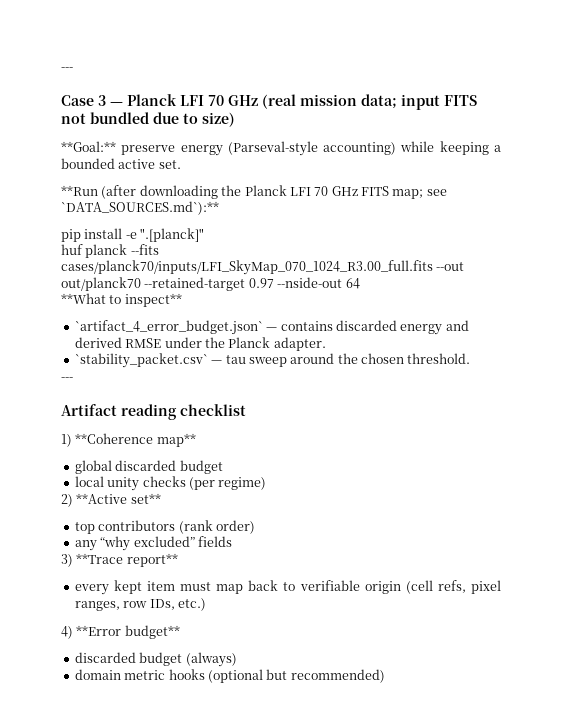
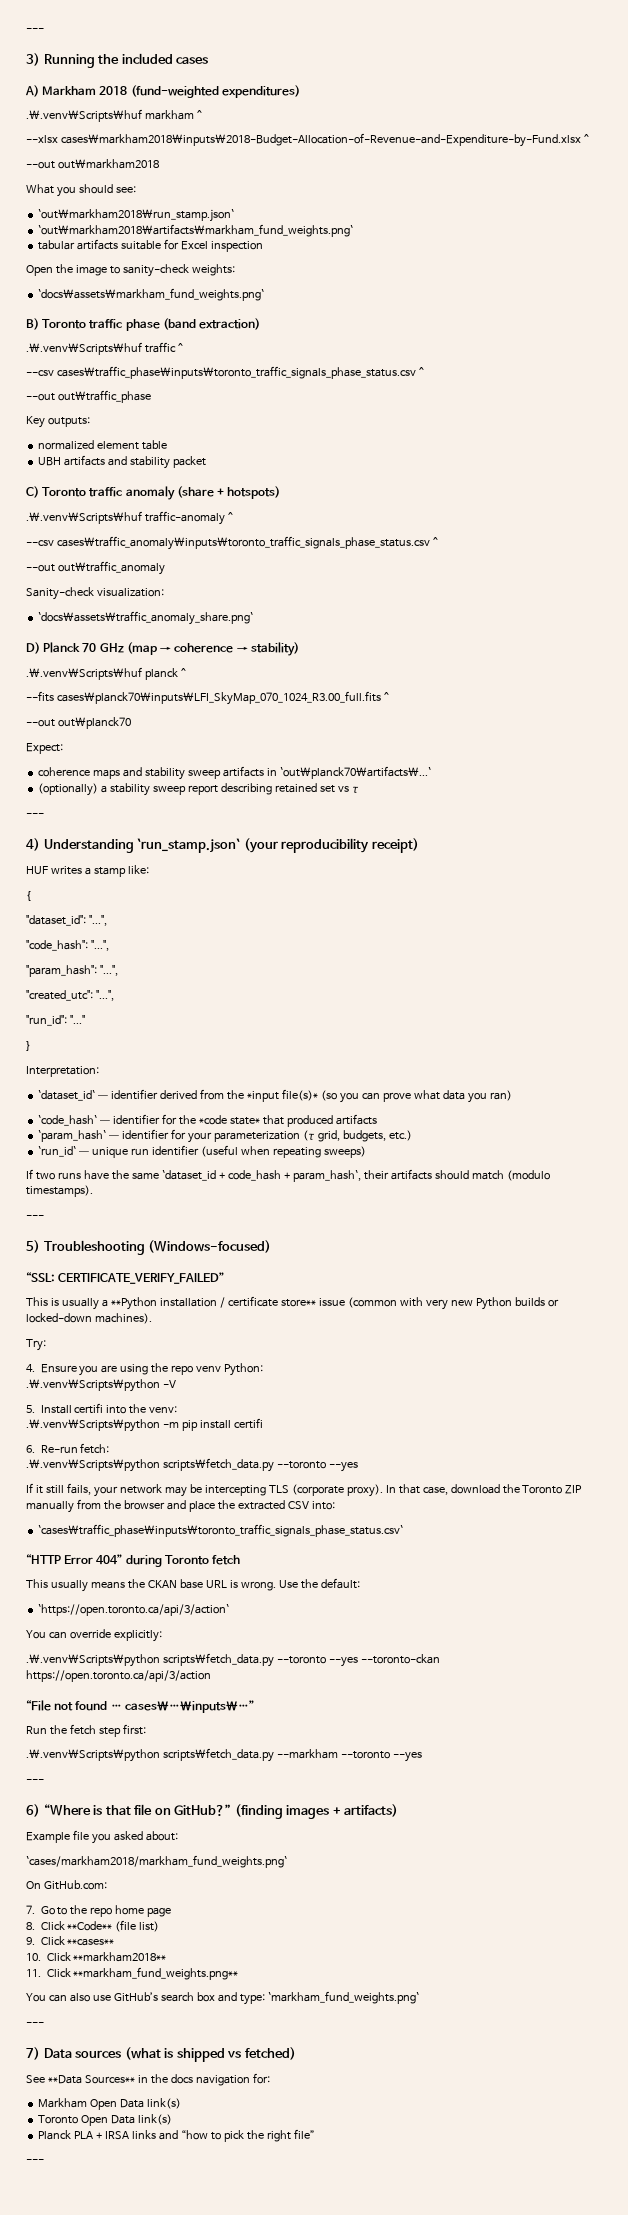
[61,67,73,71] [61,94,477,110] [61,112,235,127] [61,141,501,156] [61,158,181,169] [61,185,447,199] [61,201,219,215] [61,228,205,242] [61,244,159,258] [61,260,465,275] [61,277,360,291] [61,293,182,307] [74,320,469,335] [74,337,326,351] [74,353,471,368] [61,377,73,381] [61,404,246,420] [61,433,196,447] [74,460,223,474] [74,476,267,491] [61,493,161,507] [74,520,255,534] [74,536,232,551] [61,553,178,567] [74,580,502,595] [74,598,206,611] [61,625,180,639] [74,652,237,667] [74,669,385,683] --- // Case 3 — Planck LFI 70 GHz (real mission data; input FITS not bundled due to size) // **Goal:** preserve energy (Parseval-style accounting) while keeping a bounded active set. // **Run (after downloading the Planck LFI 70 GHz FITS map; see `DATA_SOURCES.md`):** // pip install -e ".[planck]" // huf planck --fits cases/planck70/inputs/LFI_SkyMap_070_1024_R3.00_full.fits --out out/planck70 --retained-target 0.97 --nside-out 64 // **What to inspect** // `artifact_4_error_budget.json` — contains discarded energy and derived RMSE under the Planck adapter. // `stability_packet.csv` — tau sweep around the chosen threshold. // --- // Artifact reading checklist // 1) **Coherence map** // global discarded budget // local unity checks (per regime) // 2) **Active set** // top contributors (rank order) // any “why excluded” fields // 3) **Trace report** // every kept item must map back to verifiable origin (cell refs, pixel ranges, row IDs, etc.) // 4) **Error budget** // discarded budget (always) // domain metric hooks (optional but recommended) -> [26,28,44,32] [26,53,209,68] [25,85,300,98] [26,109,202,122] [26,133,589,147] [26,159,159,169] [26,184,136,197] [38,209,235,222] [38,224,354,237] [38,239,263,252] [26,264,235,277] [38,288,265,301] [26,318,261,331] [26,342,183,355] [26,366,424,379] [26,390,151,403] [26,416,90,428] [38,440,168,450] [38,455,206,469] [26,486,281,500] [26,511,233,525] [26,536,438,550] [26,561,165,575] [26,587,164,600] [38,611,254,625] [26,642,299,656] [26,667,186,680] [26,691,389,705] [26,717,131,729] [26,743,63,754] [38,766,431,780] [38,783,359,796] [26,813,44,817] [26,838,419,853] [26,865,149,877] [26,891,31,901] [26,915,107,926] [26,940,109,951] [26,965,118,977] [26,990,114,1001] [26,1015,85,1026] [26,1041,31,1051] [26,1066,99,1077] [38,1089,512,1103] [38,1114,377,1127] [38,1129,412,1143] [38,1145,366,1158] [26,1169,550,1182] [26,1185,93,1197] [26,1215,44,1219] [26,1240,272,1255] [26,1272,225,1284] [26,1296,559,1310] [26,1313,152,1324] [26,1339,46,1351] [26,1363,264,1376] [26,1379,176,1392] [26,1403,178,1414] [26,1418,263,1432] [26,1443,110,1454] [26,1458,358,1472] [26,1483,583,1497] [26,1499,335,1513] [38,1524,404,1537] [26,1554,241,1567] [26,1578,360,1592] [38,1604,230,1616] [26,1629,162,1642] [26,1653,440,1667] [26,1670,211,1682] [26,1700,254,1713] [26,1724,146,1737] [26,1748,422,1762] [26,1779,44,1783] [26,1804,399,1819] [26,1830,178,1844] [26,1855,287,1868] [26,1880,107,1890] [26,1905,172,1917] [26,1920,160,1932] [26,1936,115,1946] [26,1952,167,1962] [26,1967,239,1980] [26,1991,419,2005] [26,2022,44,2026] [26,2047,296,2062] [26,2073,270,2086] [38,2098,182,2110] [38,2114,173,2126] [38,2129,315,2142] [26,2159,44,2163] --- // 3) Running the included cases // A) Markham 2018 (fund-weighted expenditures) // .\.venv\Scripts\huf markham ^ // --xlsx cases\markham2018\inputs\2018-Budget-Allocation-of-Revenue-and-Expenditure-by-Fund.xlsx ^ // --out out\markham2018 // What you should see: // `out\markham2018\run_stamp.json` // `out\markham2018\artifacts\markham_fund_weights.png` // tabular artifacts suitable for Excel inspection // Open the image to sanity-check weights: // `docs\assets\markham_fund_weights.png` // B) Toronto traffic phase (band extraction) // .\.venv\Scripts\huf traffic ^ // --csv cases\traffic_phase\inputs\toronto_traffic_signals_phase_status.csv ^ // --out out\traffic_phase // Key outputs: // normalized element table // UBH artifacts and stability packet // C) Toronto traffic anomaly (share + hotspots) // .\.venv\Scripts\huf traffic-anomaly ^ // --csv cases\traffic_anomaly\inputs\toronto_traffic_signals_phase_status.csv ^ // --out out\traffic_anomaly // Sanity-check visualization: // `docs\assets\traffic_anomaly_share.png` // D) Planck 70 GHz (map → coherence → stability) // .\.venv\Scripts\huf planck ^ // --fits cases\planck70\inputs\LFI_SkyMap_070_1024_R3.00_full.fits ^ // --out out\planck70 // Expect: // coherence maps and stability sweep artifacts in `out\planck70\artifacts\...` // (optionally) a stability sweep report describing retained set vs τ // --- // 4) Understanding `run_stamp.json` (your reproducibility receipt) // HUF writes a stamp like: // { // "dataset_id": "...", // "code_hash": "...", // "param_hash": "...", // "created_utc": "...", // "run_id": "..." // } // Interpretation: // `dataset_id` — identifier derived from the *input file(s)* (so you can prove what data you ran) // `code_hash` — identifier for the *code state* that produced artifacts // `param_hash` — identifier for your parameterization (τ grid, budgets, etc.) // `run_id` — unique run identifier (useful when repeating sweeps) // If two runs have the same `dataset_id + code_hash + param_hash`, their artifacts should match (modulo timestamps). // --- // 5) Troubleshooting (Windows-focused) // “SSL: CERTIFICATE_VERIFY_FAILED” // This is usually a **Python installation / certificate store** issue (common with very new Python builds or locked-down machines). // Try: // 4. Ensure you are using the repo venv Python: // .\.venv\Scripts\python -V // 5. Install certifi into the venv: // .\.venv\Scripts\python -m pip install certifi // 6. Re-run fetch: // .\.venv\Scripts\python scripts\fetch_data.py --toronto --yes // If it still fails, your network may be intercepting TLS (corporate proxy). In that case, download the Toronto ZIP manually from the browser and place the extracted CSV into: // `cases\traffic_phase\inputs\toronto_traffic_signals_phase_status.csv` // “HTTP Error 404” during Toronto fetch // This usually means the CKAN base URL is wrong. Use the default: // `https://open.toronto.ca/api/3/action` // You can override explicitly: // .\.venv\Scripts\python scripts\fetch_data.py --toronto --yes --toronto-ckan https://open.toronto.ca/api/3/action // “File not found … cases\…\inputs\…” // Run the fetch step first: // .\.venv\Scripts\python scripts\fetch_data.py --markham --toronto --yes // --- // 6) “Where is that file on GitHub?” (finding images + artifacts) // Example file you asked about: // `cases/markham2018/markham_fund_weights.png` // On GitHub.com: // 7. Go to the repo home page // 8. Click **Code** (file list) // 9. Click **cases** // 10. Click **markham2018** // 11. Click **markham_fund_weights.png** // You can also use GitHub’s search box and type: `markham_fund_weights.png` // --- // 7) Data sources (what is shipped vs fetched) // See **Data Sources** in the docs navigation for: // Markham Open Data link(s) // Toronto Open Data link(s) // Planck PLA + IRSA links and “how to pick the right file” // ---

